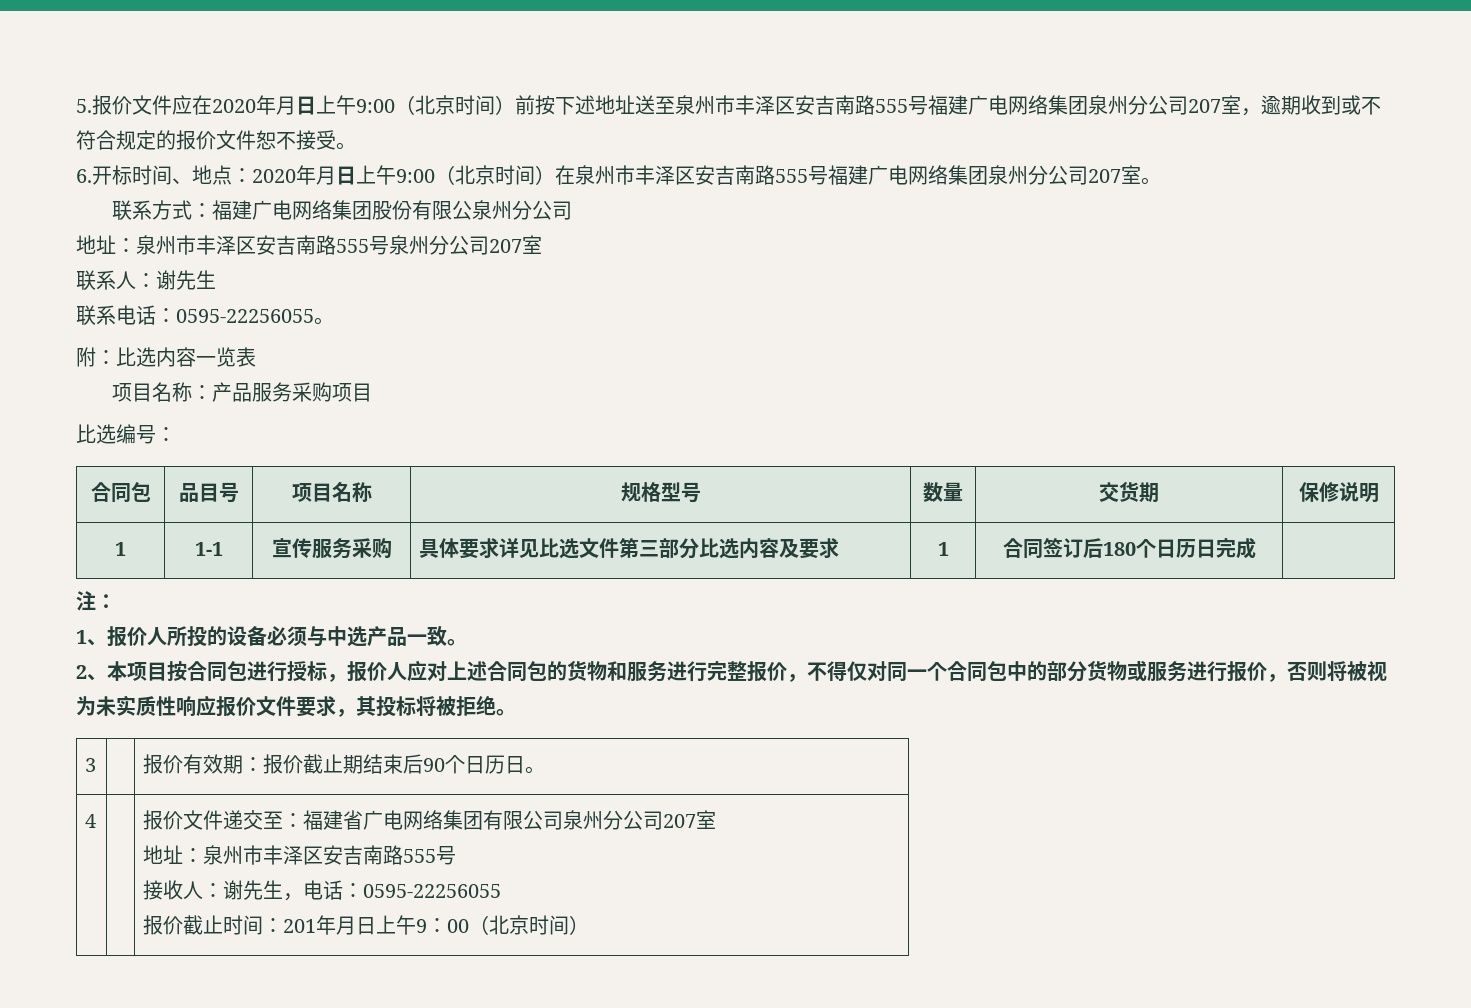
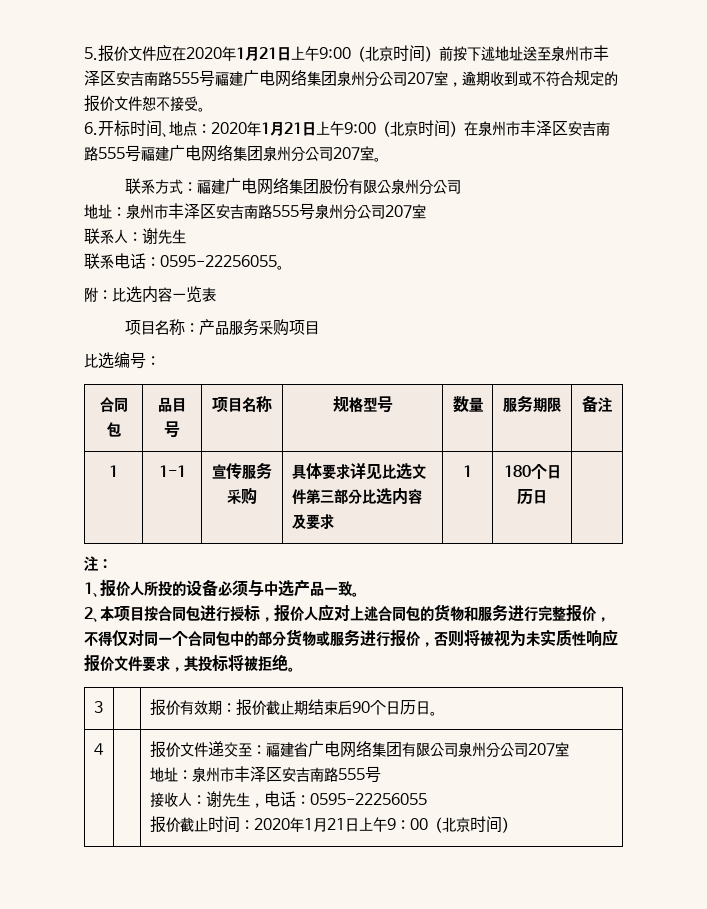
[276,96,296,115] 月 -> [236,47,277,61] 1月21
[316,166,336,185] 月 -> [261,122,302,136] 1月21
[1099,481,1159,503] [1298,482,1379,503] 交货期 | 保修说明 -> [503,395,561,413] [582,395,612,413] 服务期限 | 备注
[1002,538,1103,559] 合同签订后 -> (472, 471) none
[1215,537,1256,559] 完成 -> (547, 497) none
[283,915,357,935] 201年月 -> [253,817,345,832] 2020年1月21

